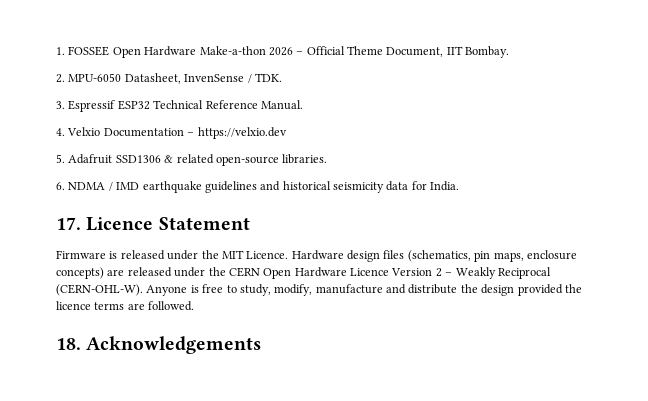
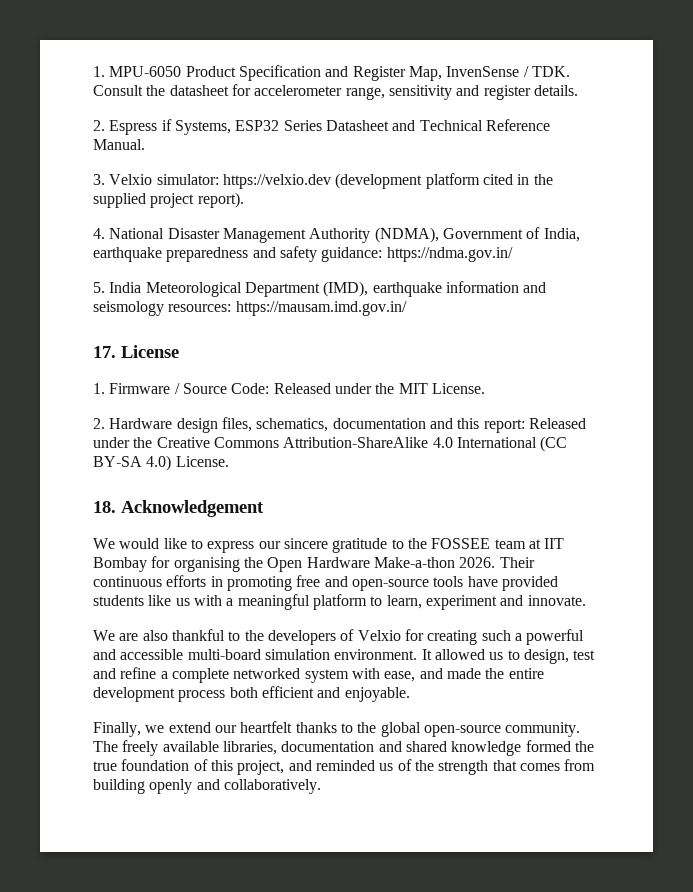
[56,46,510,58] [56,73,282,84] [56,100,303,112] [56,127,287,139] [56,154,328,166] [56,181,460,193] [56,217,250,231] [56,250,577,262] [56,267,551,279] [56,284,582,296] [56,301,195,311] [56,336,262,354] 1. FOSSEE Open Hardware Make-a-thon 2026 – Official Theme Document, IIT Bombay. // 2. MPU-6050 Datasheet, InvenSense / TDK. // 3. Espressif ESP32 Technical Reference Manual. // 4. Velxio Documentation – https://velxio.dev // 5. Adafruit SSD1306 & related open-source libraries. // 6. NDMA / IMD earthquake guidelines and historical seismicity data for India. // 17. Licence Statement // Firmware is released under the MIT Licence. Hardware design files (schematics, pin maps, enclosure concepts) are released under the CERN Open Hardware Licence Version 2 – Weakly Reciprocal (CERN-OHL-W). Anyone is free to study, modify, manufacture and distribute the design provided the licence terms are followed. // 18. Acknowledgements -> [93,65,570,81] [93,84,578,100] [93,119,550,135] [93,139,145,150] [93,173,553,189] [93,192,244,208] [93,227,580,243] [93,246,513,262] [93,281,547,297] [93,301,407,316] [93,345,179,358] [93,383,485,394] [93,417,586,433] [93,436,568,452] [93,455,229,471] [93,500,264,517] [93,538,565,553] [93,556,535,572] [93,575,558,591] [93,594,586,610] [93,629,585,645] [93,649,596,664] [93,667,544,683] [93,686,410,702] [93,721,581,737] [93,740,594,756] [93,759,596,775] [93,779,321,794] 1. MPU-6050 Product Specification and Register Map, InvenSense / TDK. Consult the datasheet for accelerometer range, sensitivity and register details. // 2. Espress if Systems, ESP32 Series Datasheet and Technical Reference Manual. // 3. Velxio simulator: https://velxio.dev (development platform cited in the supplied project report). // 4. National Disaster Management Authority (NDMA), Government of India, earthquake preparedness and safety guidance: https://ndma.gov.in/ // 5. India Meteorological Department (IMD), earthquake information and seismology resources: https://mausam.imd.gov.in/ // 17. License // 1. Firmware / Source Code: Released under the MIT License. // 2. Hardware design files, schematics, documentation and this report: Released under the Creative Commons Attribution-ShareAlike 4.0 International (CC BY-SA 4.0) License. // 18. Acknowledgement // We would like to express our sincere gratitude to the FOSSEE team at IIT Bombay for organising the Open Hardware Make-a-thon 2026. Their continuous efforts in promoting free and open-source tools have provided students like us with a meaningful platform to learn, experiment and innovate. // We are also thankful to the developers of Velxio for creating such a powerful and accessible multi-board simulation environment. It allowed us to design, test and refine a complete networked system with ease, and made the entire development process both efficient and enjoyable. // Finally, we extend our heartfelt thanks to the global open-source community. The freely available libraries, documentation and shared knowledge formed the true foundation of this project, and reminded us of the strength that comes from building openly and collaboratively.

